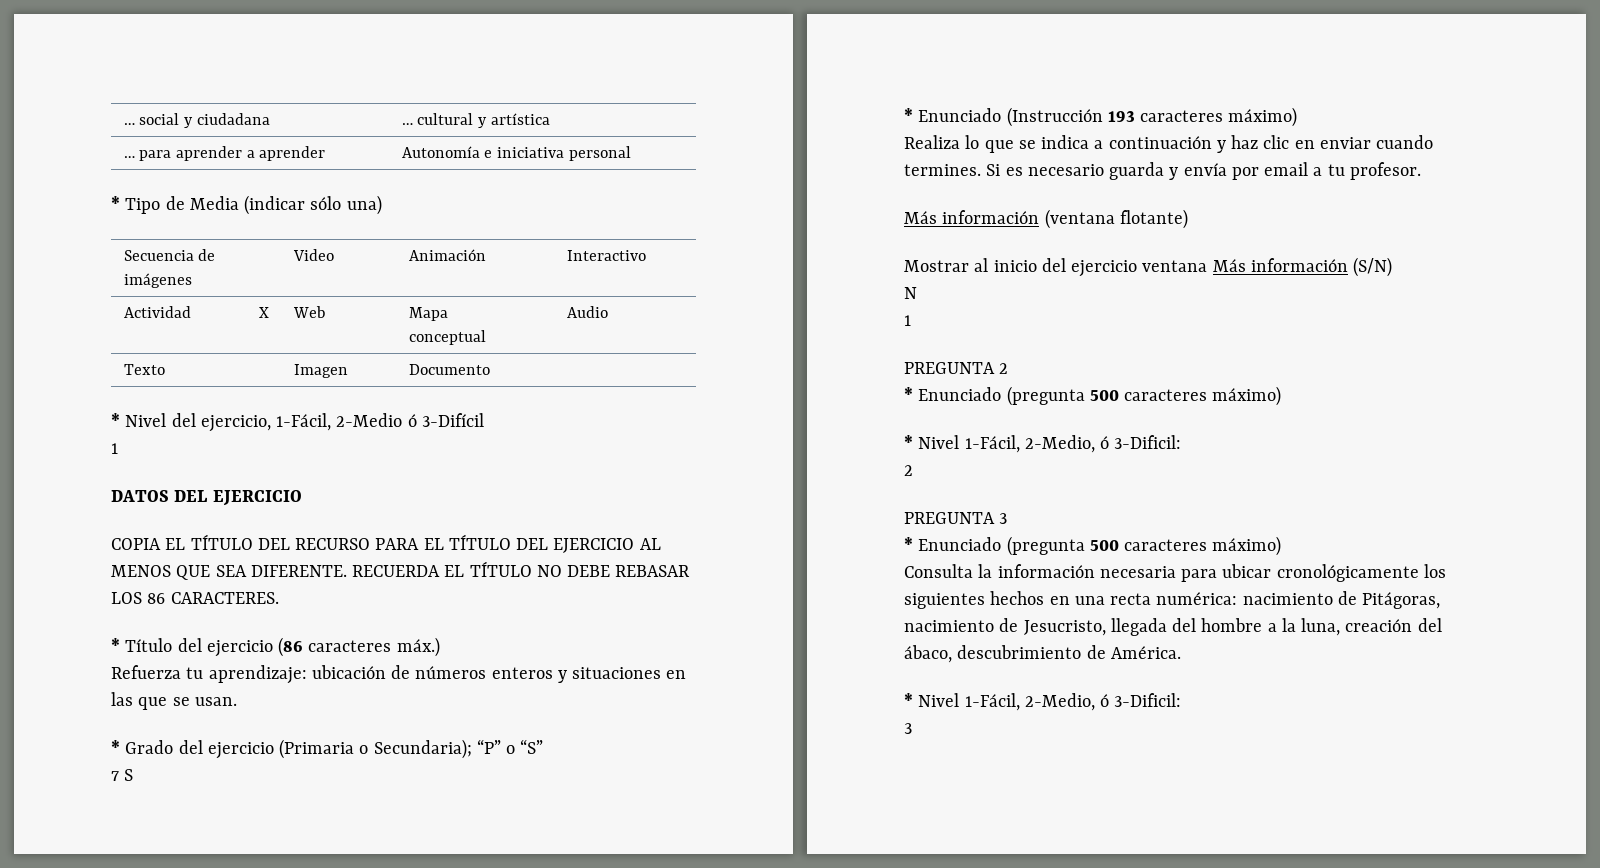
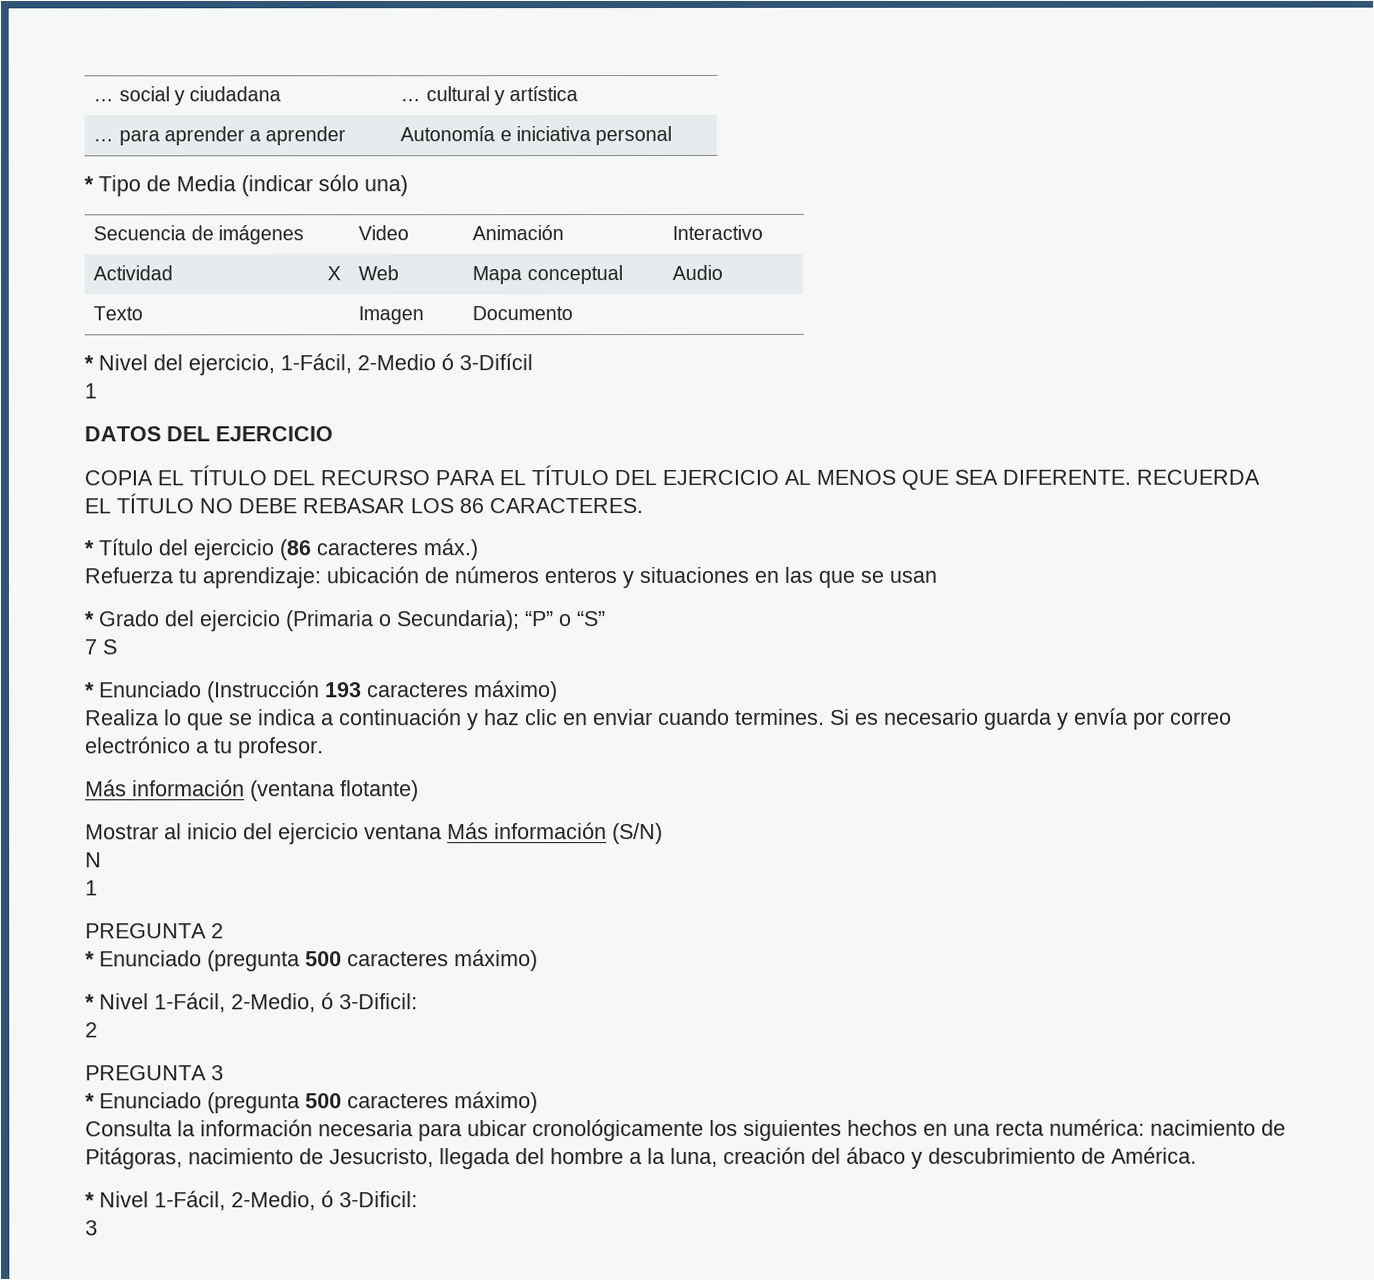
[194,697,237,706] usan. -> [889,570,937,583] usan
[1264,162,1309,176] email -> [1170,711,1232,725] [85,736,191,754] correo electrónico
[904,645,952,663] ábaco, -> [846,1146,923,1169] ábaco y

